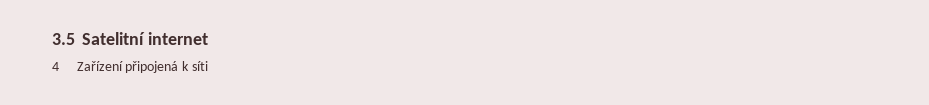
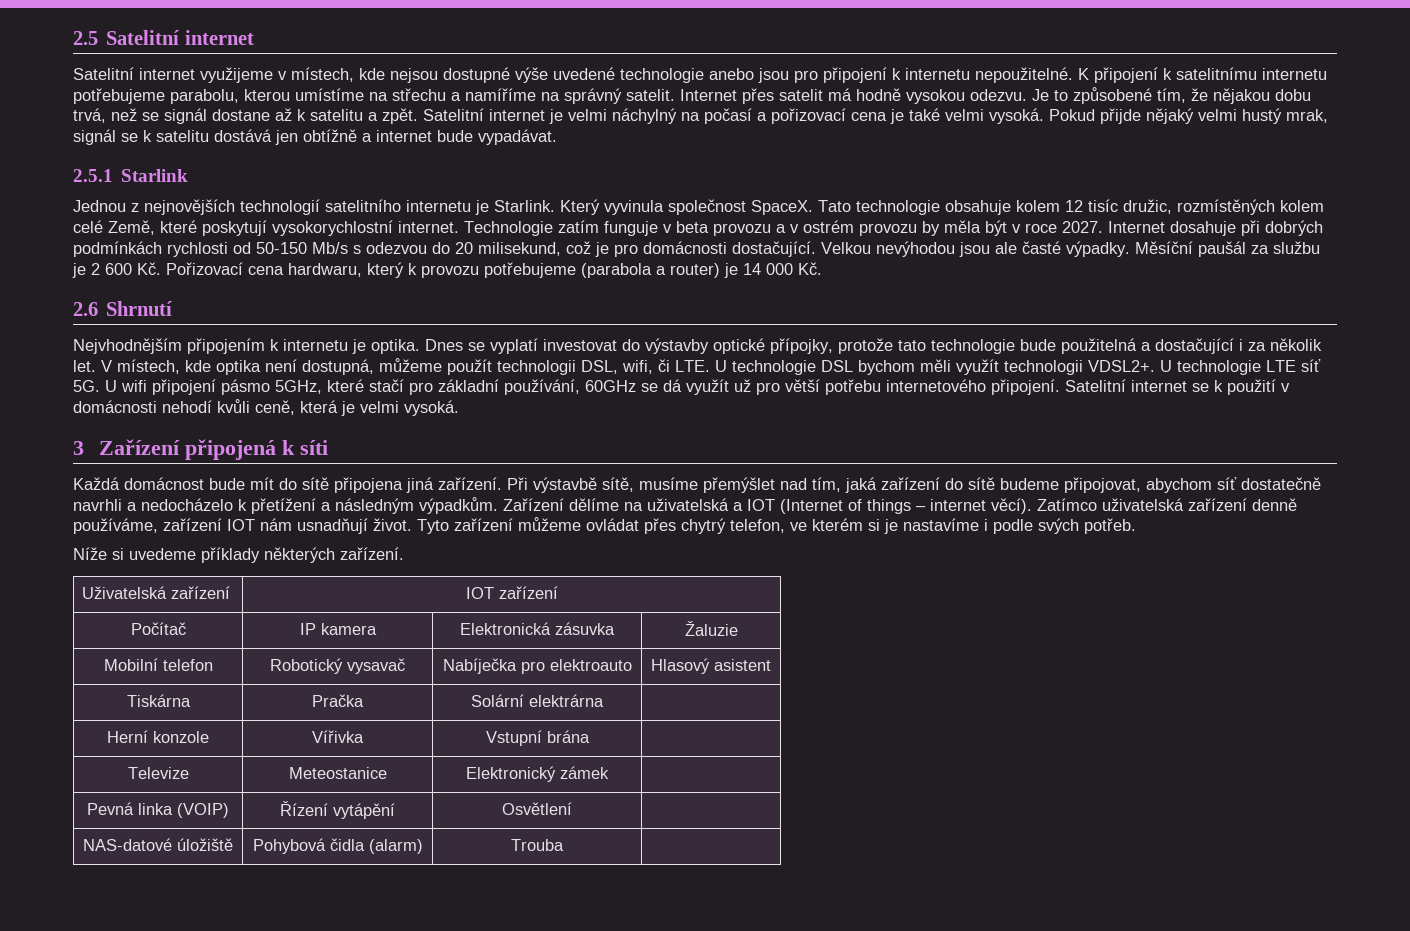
[52,33,75,45] 3.5 -> [73,31,98,45] 2.5
[52,61,209,73] 4 Zařízení připojená k síti -> [73,67,1327,83] [73,87,1311,104] [73,108,1328,124] [73,129,557,145] [73,169,189,182] [73,199,1324,215] [73,220,1323,236] [73,241,1320,257] [72,262,822,278] [73,301,173,316] [73,338,1322,354] [73,358,1321,375] [73,379,1290,395] [73,399,459,416] [73,439,329,460] [73,477,1321,493] [73,497,1297,514] [73,517,1136,534] [73,547,404,563] [81,586,230,599] [465,586,558,599] [130,622,186,635] [299,623,377,635] [460,622,615,635] [684,621,738,636] [103,658,213,671] [270,658,405,674] [442,658,632,674] [651,658,771,674] [126,694,191,707] [312,694,364,707] [471,694,604,707] [107,730,209,743] [312,730,364,743] [485,730,590,746] [127,767,189,779] [288,767,387,779] [466,766,609,782] [87,802,229,818] [280,801,395,819] [502,802,572,815] [83,838,233,851] [252,838,423,854] [511,839,564,851] Satelitní internet využijeme v místech, kde nejsou dostupné výše uvedené technologie anebo jsou pro připojení k internetu nepoužitelné. K připojení k satelitnímu internetu potřebujeme parabolu, kterou umístíme na střechu a namíříme na správný satelit. Internet přes satelit má hodně vysokou odezvu. Je to způsobené tím, že nějakou dobu trvá, než se signál dostane až k satelitu a zpět. Satelitní internet je velmi náchylný na počasí a pořizovací cena je také velmi vysoká. Pokud přijde nějaký velmi hustý mrak, signál se k satelitu dostává jen obtížně a internet bude vypadávat. // 2.5.1 Starlink // Jednou z nejnovějších technologií satelitního internetu je Starlink. Který vyvinula společnost SpaceX. Tato technologie obsahuje kolem 12 tisíc družic, rozmístěných kolem celé Země, které poskytují vysokorychlostní internet. Technologie zatím funguje v beta provozu a v ostrém provozu by měla být v roce 2027. Internet dosahuje při dobrých podmínkách rychlosti od 50-150 Mb/s s odezvou do 20 milisekund, což je pro domácnosti dostačující. Velkou nevýhodou jsou ale časté výpadky. Měsíční paušál za službu je 2 600 Kč. Pořizovací cena hardwaru, který k provozu potřebujeme (parabola a router) je 14 000 Kč. // 2.6 Shrnutí // Nejvhodnějším připojením k internetu je optika. Dnes se vyplatí investovat do výstavby optické přípojky, protože tato technologie bude použitelná a dostačující i za několik let. V místech, kde optika není dostupná, můžeme použít technologii DSL, wifi, či LTE. U technologie DSL bychom měli využít technologii VDSL2+. U technologie LTE síť 5G. U wifi připojení pásmo 5GHz, které stačí pro základní používání, 60GHz se dá využít už pro větší potřebu internetového připojení. Satelitní internet se k použití v domácnosti nehodí kvůli ceně, která je velmi vysoká. // 3 Zařízení připojená k síti // Každá domácnost bude mít do sítě připojena jiná zařízení. Při výstavbě sítě, musíme přemýšlet nad tím, jaká zařízení do sítě budeme připojovat, abychom síť dostatečně navrhli a nedocházelo k přetížení a následným výpadkům. Zařízení dělíme na uživatelská a IOT (Internet of things – internet věcí). Zatímco uživatelská zařízení denně používáme, zařízení IOT nám usnadňují život. Tyto zařízení můžeme ovládat přes chytrý telefon, ve kterém si je nastavíme i podle svých potřeb. // Níže si uvedeme příklady některých zařízení. // Uživatelská zařízení | IOT zařízení // Počítač | IP kamera | Elektronická zásuvka | Žaluzie // Mobilní telefon | Robotický vysavač | Nabíječka pro elektroauto | Hlasový asistent // Tiskárna | Pračka | Solární elektrárna | // Herní konzole | Vířivka | Vstupní brána | // Televize | Meteostanice | Elektronický zámek | // Pevná linka (VOIP) | Řízení vytápění | Osvětlení | // NAS-datové úložiště | Pohybová čidla (alarm) | Trouba |

